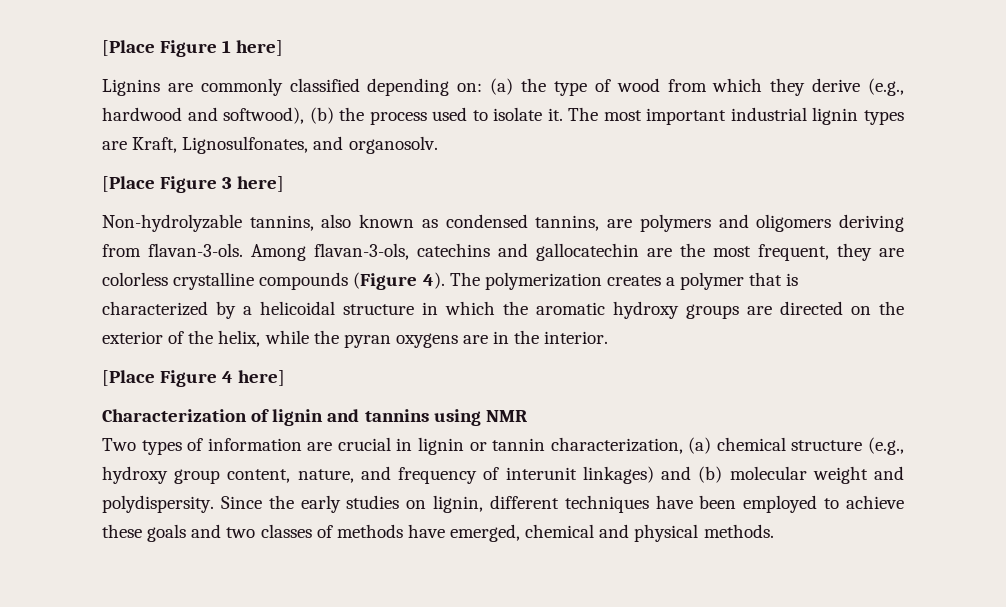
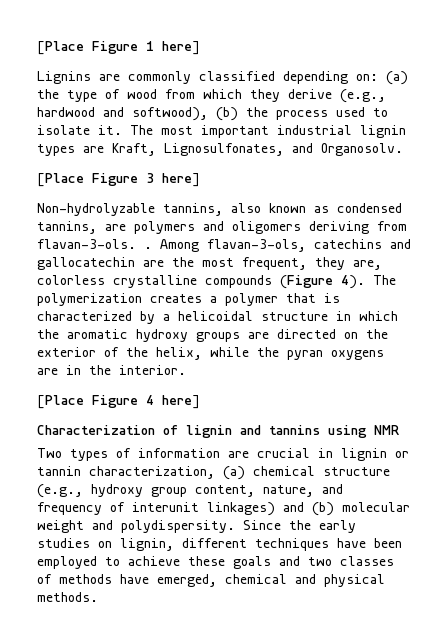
[348,136,438,154] organosolv. -> [321,143,403,156] Organosolv.
(243, 250) none -> [144,247,152,249] .
[879,248,904,257] are -> [353,260,382,270] are,

